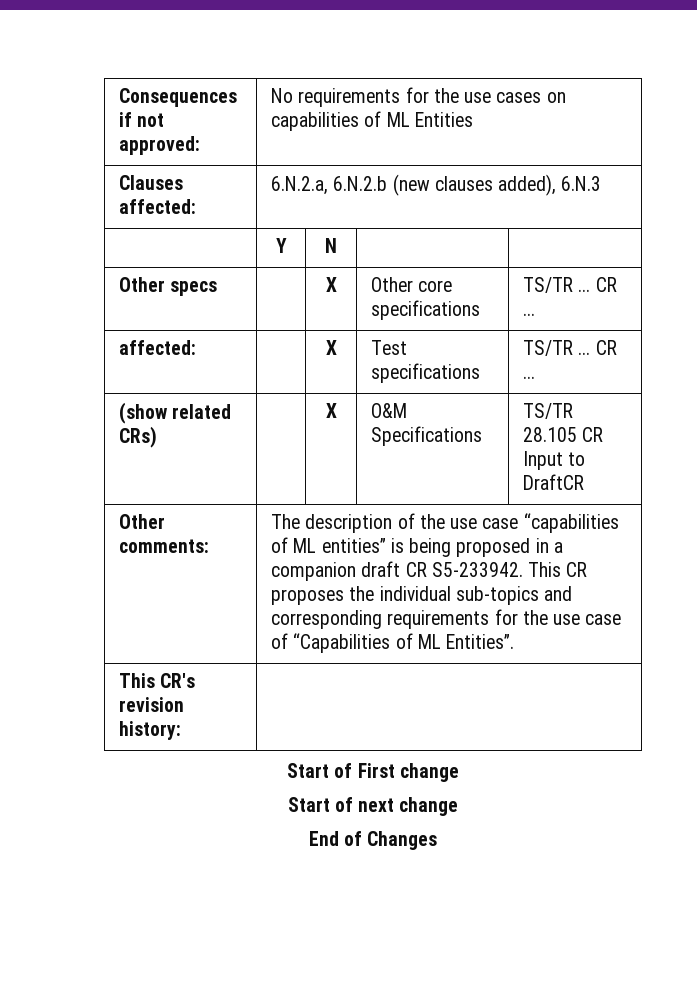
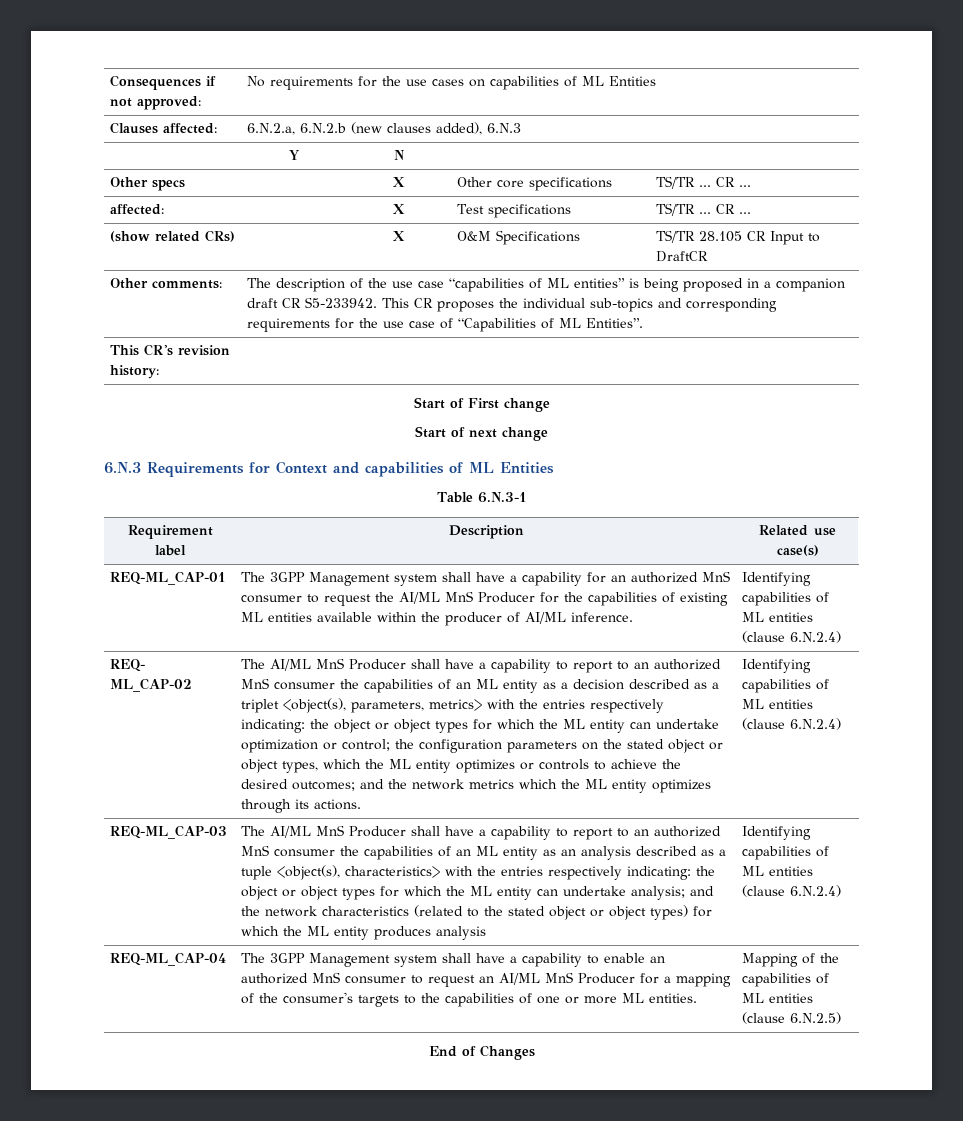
(459, 806) none -> [104,461,554,477] [437,492,526,503] [127,525,213,539] [155,545,186,556] [448,525,524,539] [759,525,836,536] [776,545,819,556] [110,571,226,585] [241,571,731,586] [241,591,729,606] [241,612,634,626] [742,572,812,586] [742,592,830,606] [742,612,814,622] [742,631,842,643] [110,659,146,672] [110,678,193,692] [241,658,722,673] [241,678,720,693] [241,698,665,713] [241,719,720,733] [241,739,724,753] [241,759,682,773] [241,779,712,793] [241,799,362,813] [742,659,812,673] [742,679,830,693] [742,699,814,709] [742,718,842,730] [110,825,228,839] [241,825,722,840] [241,845,727,860] [241,865,716,880] [241,886,715,900] [241,905,713,920] [241,926,487,940] [742,826,812,840] [742,846,830,860] [742,866,814,876] [742,885,842,897] [110,952,227,966] [241,953,666,967] [241,972,732,987] [241,992,698,1007] [742,953,840,967] [742,973,830,987] [742,993,814,1003] [742,1012,842,1024] // 6.N.3 Requirements for Context and capabilities of ML Entities // Table 6.N.3-1 // Requirement label | Description | Related use case(s) // REQ-ML_CAP-01 | The 3GPP Management system shall have a capability for an authorized MnS consumer to request the AI/ML MnS Producer for the capabilities of existing ML entities available within the producer of AI/ML inference. | Identifying capabilities of ML entities (clause 6.N.2.4) // REQ- ML_CAP-02 | The AI/ML MnS Producer shall have a capability to report to an authorized MnS consumer the capabilities of an ML entity as a decision described as a triplet <object(s), parameters, metrics> with the entries respectively indicating: the object or object types for which the ML entity can undertake optimization or control; the configuration parameters on the stated object or object types, which the ML entity optimizes or controls to achieve the desired outcomes; and the network metrics which the ML entity optimizes through its actions. | Identifying capabilities of ML entities (clause 6.N.2.4) // REQ-ML_CAP-03 | The AI/ML MnS Producer shall have a capability to report to an authorized MnS consumer the capabilities of an ML entity as an analysis described as a tuple <object(s), characteristics> with the entries respectively indicating: the object or object types for which the ML entity can undertake analysis; and the network characteristics (related to the stated object or object types) for which the ML entity produces analysis | Identifying capabilities of ML entities (clause 6.N.2.4) // REQ-ML_CAP-04 | The 3GPP Management system shall have a capability to enable an authorized MnS consumer to request an AI/ML MnS Producer for a mapping of the consumer's targets to the capabilities of one or more ML entities. | Mapping of the capabilities of ML entities (clause 6.N.2.5)

